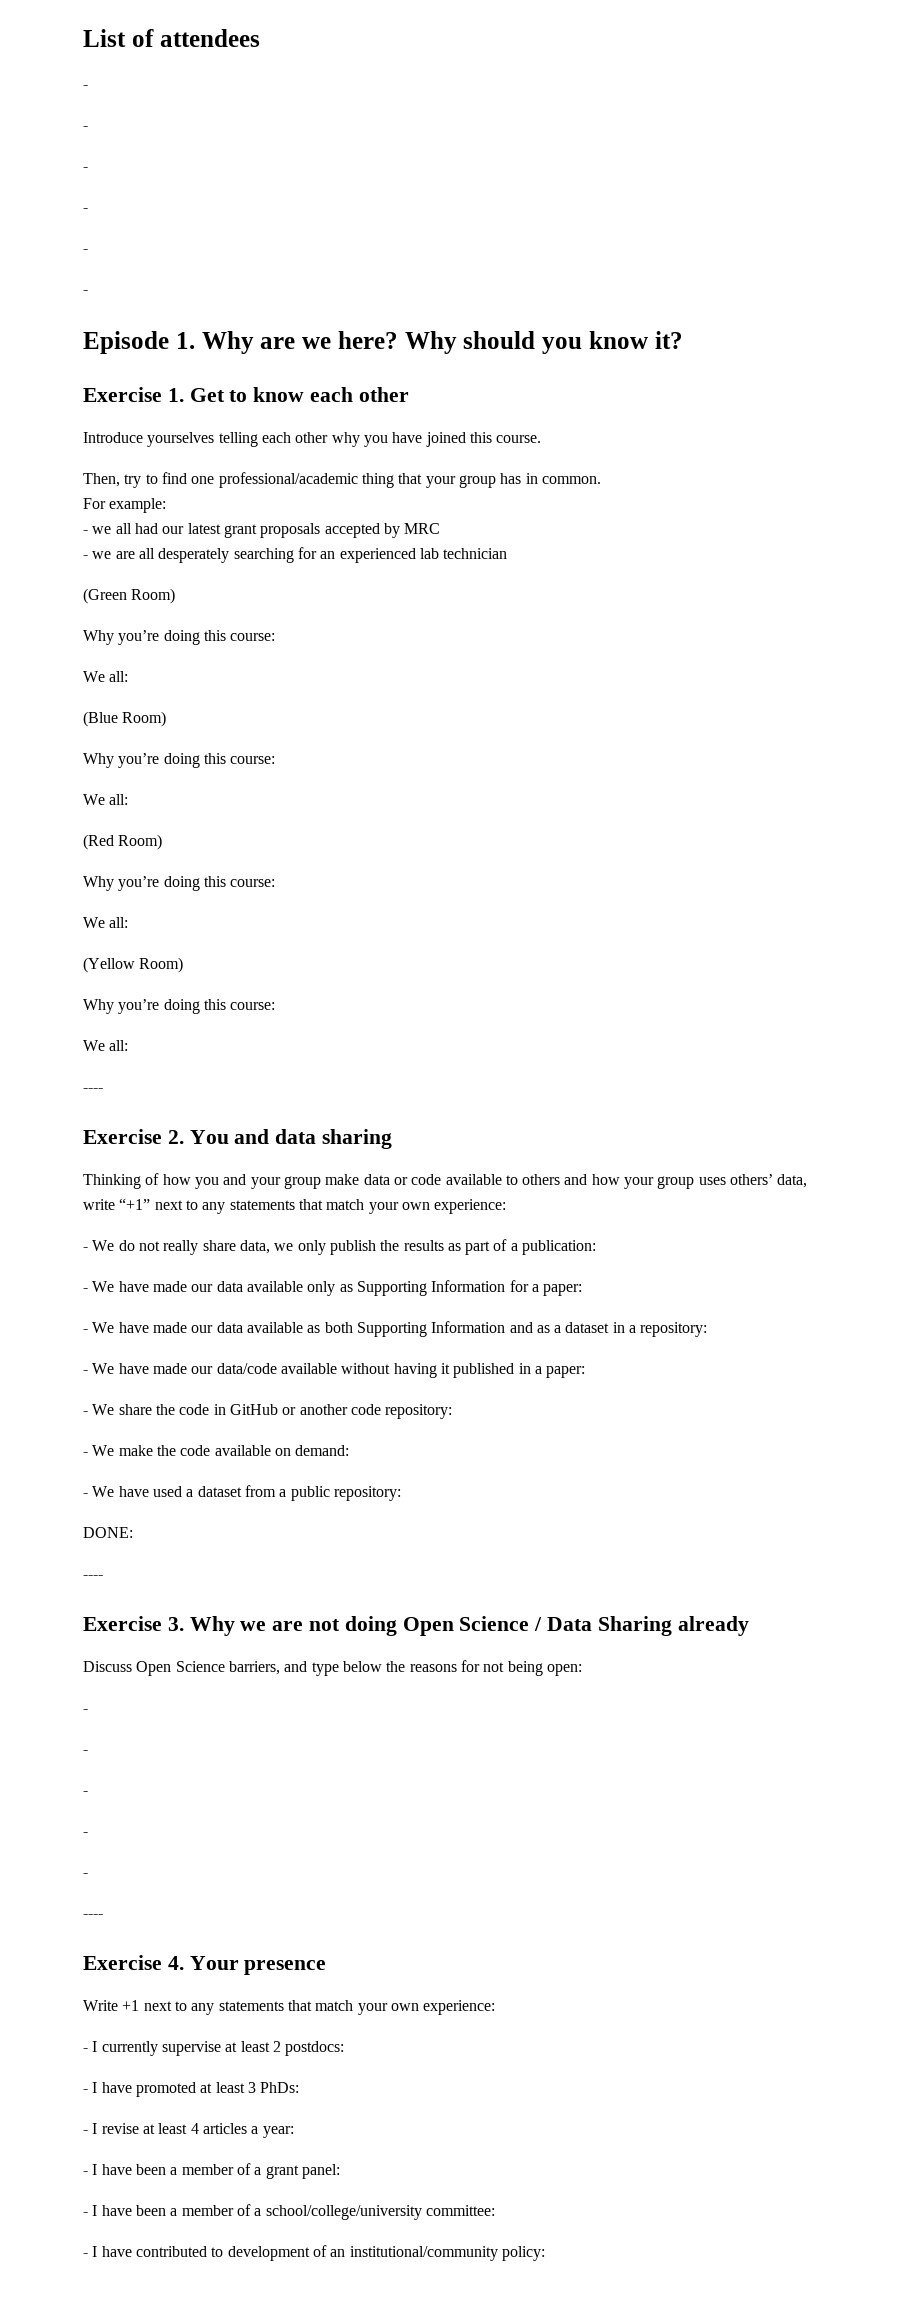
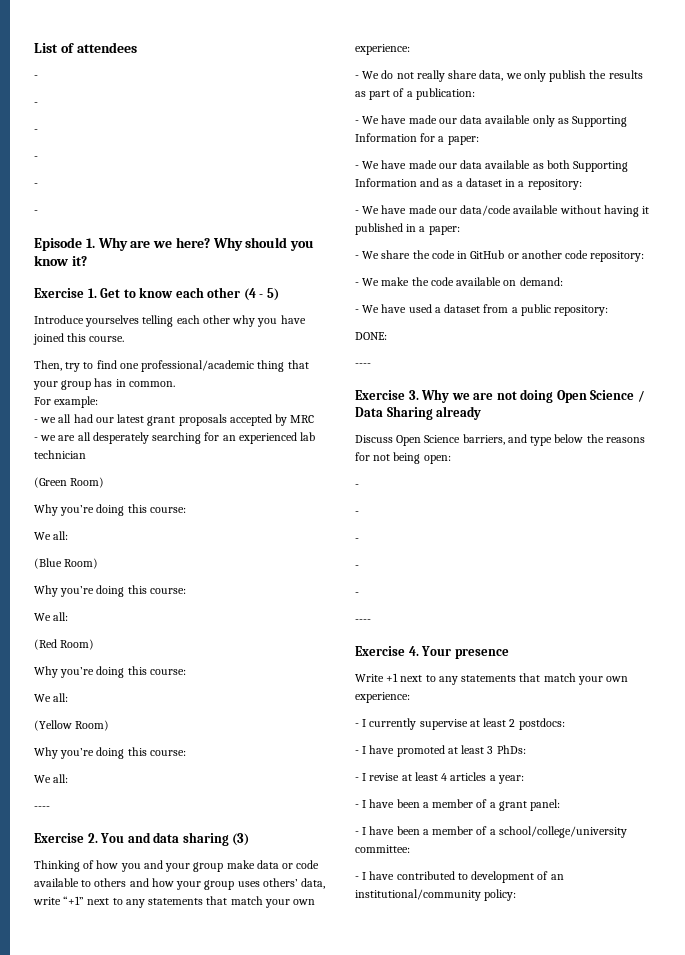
(409, 394) none -> [243,288,279,301] (4 - 5)
(393, 1139) none -> [232,833,250,846] (3)

